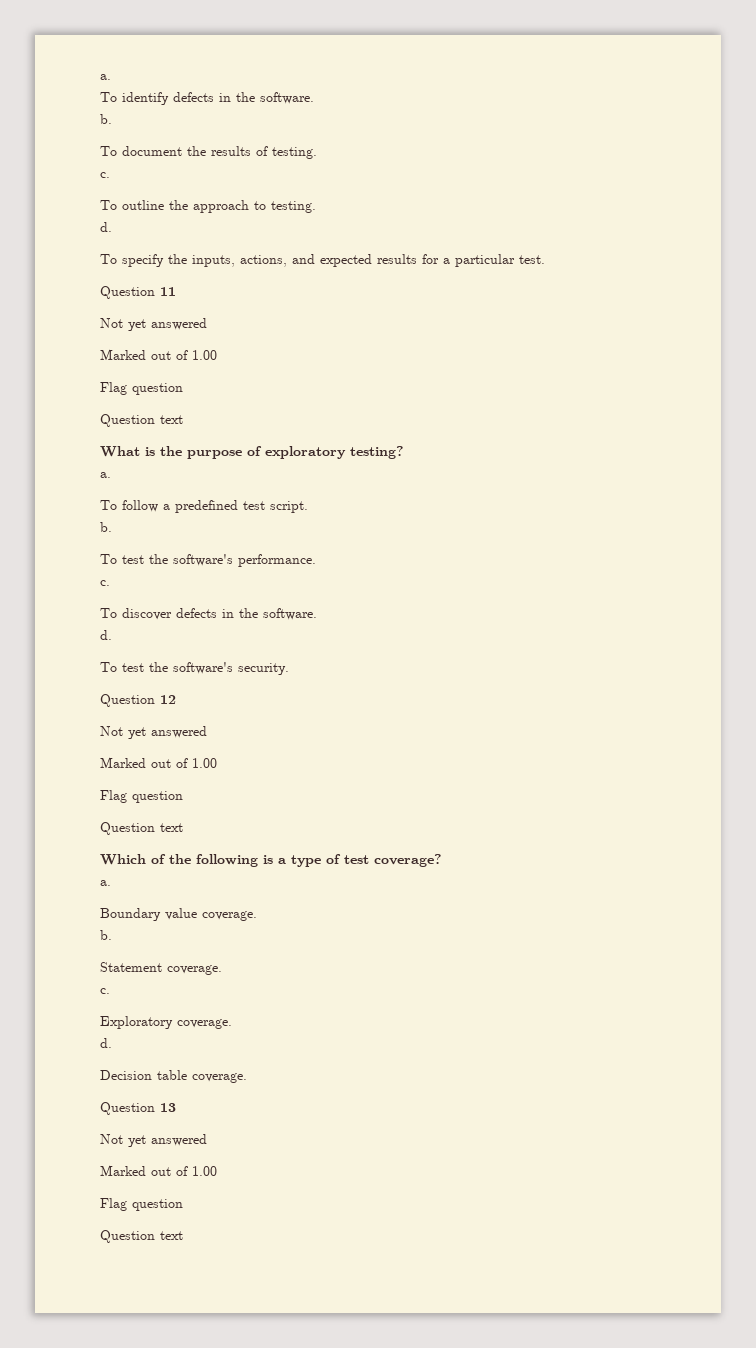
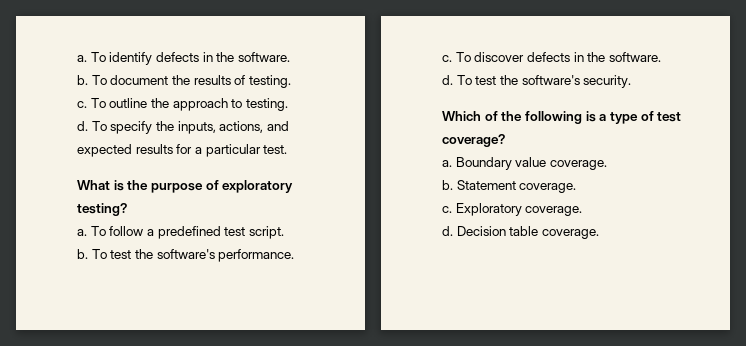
[100,74,111,80] a. // -> [77,55,87,62] a.
(112, 119) // -> (88, 80) none
(110, 175) // -> (87, 104) none
(112, 227) // -> (88, 126) none
[100,286,176,299] [100,318,207,331] [100,349,217,360] [100,382,183,395] [100,414,183,427] // Question 11 // Not yet answered // Marked out of 1.00 // Flag question // Question text -> (288, 149) none
(111, 475) // -> (87, 232) none
(112, 527) // -> (88, 254) none
(110, 583) // -> (452, 58) none
(112, 635) // -> (453, 80) none
[100,694,176,707] [100,726,207,739] [100,757,217,768] [100,790,183,803] [100,822,183,835] // Question 12 // Not yet answered // Marked out of 1.00 // Flag question // Question text -> (632, 81) none
(111, 883) // -> (452, 163) none
(112, 935) // -> (453, 185) none
(110, 991) // -> (452, 209) none
(112, 1043) // -> (453, 231) none
[100,1102,176,1115] [100,1134,207,1147] [100,1165,217,1176] [100,1198,183,1211] [100,1230,183,1243] // Question 13 // Not yet answered // Marked out of 1.00 // Flag question // Question text -> (599, 234) none

